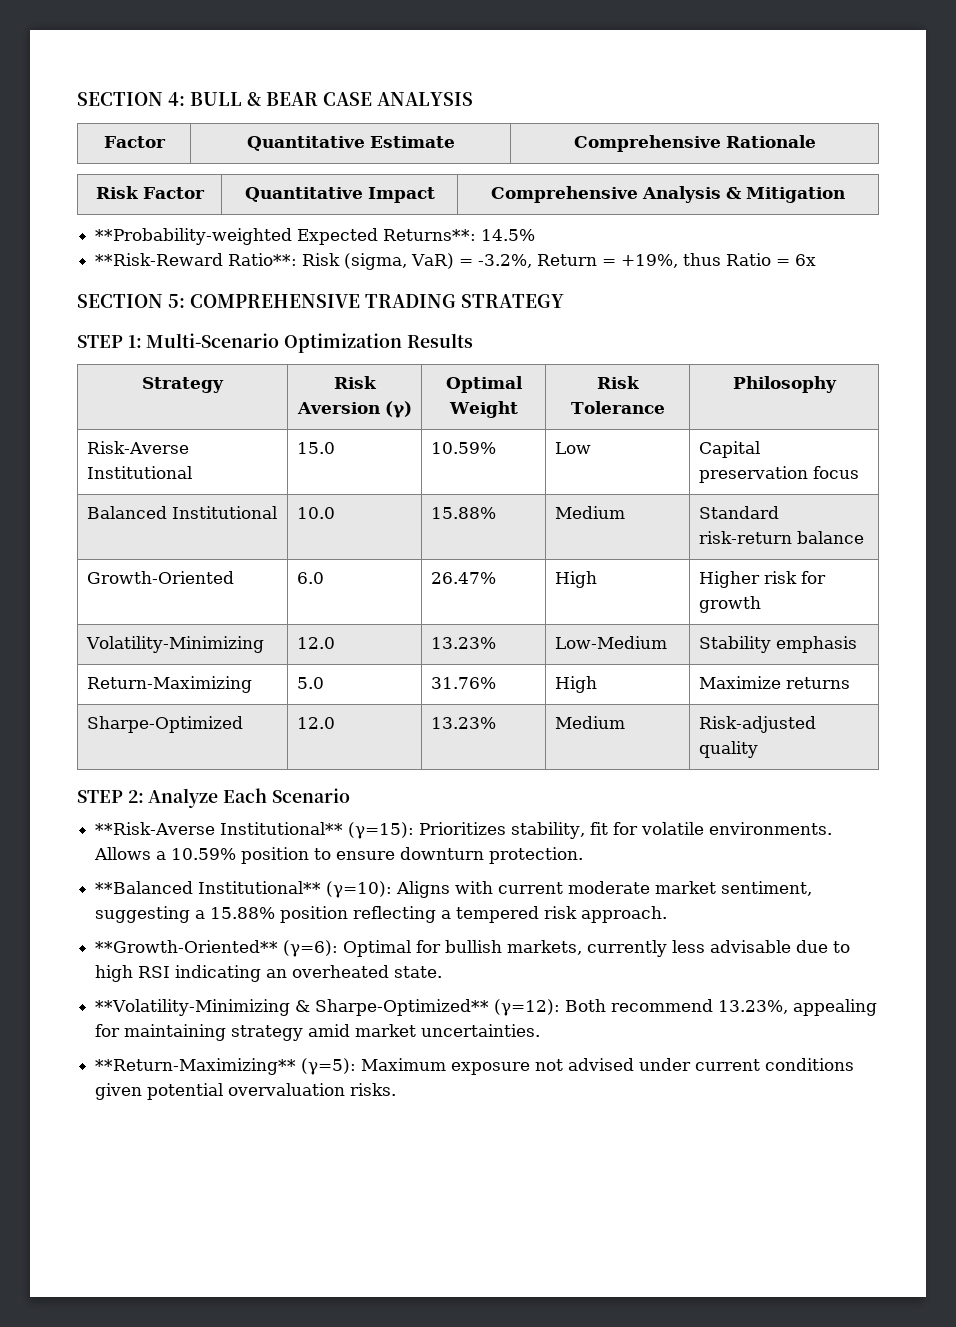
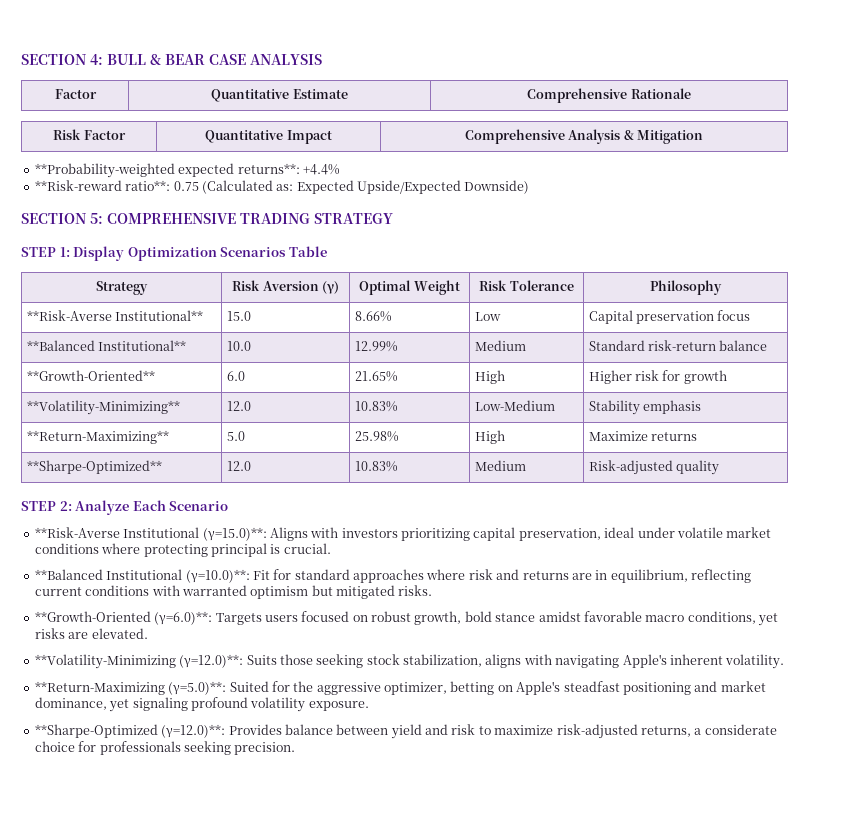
[297,228,536,245] [95,253,817,270] Expected Returns**: 14.5% // **Risk-Reward Ratio**: Risk (sigma, VaR) = -3.2%, Return = +19%, thus Ratio = 6x -> [178,163,340,177] [34,180,530,194] expected returns**: +4.4% // **Risk-reward ratio**: 0.75 (Calculated as: Expected Upside/Expected Downside)
[146,333,473,353] Multi-Scenario Optimization Results -> [73,246,327,261] Display Optimization Scenarios Table
[86,441,189,454] [86,466,192,479] Risk-Averse Institutional -> [26,310,204,321] **Risk-Averse Institutional**
[430,442,496,454] 10.59% -> [354,311,392,322] 8.66%
[86,506,277,519] Balanced Institutional -> [26,340,187,351] **Balanced Institutional**
[430,507,496,519] 15.88% -> [354,341,398,352] 12.99%
[86,571,234,584] Growth-Oriented -> [26,370,155,381] **Growth-Oriented**
[430,572,496,584] 26.47% -> [354,371,398,382] 21.65%
[85,636,264,653] [296,637,335,649] [430,637,496,649] Volatility-Minimizing | 12.0 | 13.23% -> [26,400,180,415] [226,401,251,411] [354,401,398,412] **Volatility-Minimizing** | 12.0 | 10.83%
[86,676,252,693] Return-Maximizing -> [26,430,169,444] **Return-Maximizing**
[430,677,496,689] 31.76% -> [354,431,399,442] 25.98%
[86,716,243,733] [296,717,335,729] [430,717,496,729] Sharpe-Optimized | 12.0 | 13.23% -> [26,460,162,474] [226,461,251,471] [354,461,398,472] **Sharpe-Optimized** | 12.0 | 10.83%
[220,822,833,839] [94,847,584,864] [95,881,813,898] [95,906,668,923] [95,940,851,957] [95,965,443,982] [95,999,878,1016] [95,1024,541,1041] [95,1058,855,1075] [95,1083,397,1100] Institutional** (γ=15): Prioritizes stability, fit for volatile environments. Allows a 10.59% position to ensure downturn protection. // **Balanced Institutional** (γ=10): Aligns with current moderate market sentiment, suggesting a 15.88% position reflecting a tempered risk approach. // **Growth-Oriented** (γ=6): Optimal for bullish markets, currently less advisable due to high RSI indicating an overheated state. // **Volatility-Minimizing & Sharpe-Optimized** (γ=12): Both recommend 13.23%, appealing for maintaining strategy amid market uncertainties. // **Return-Maximizing** (γ=5): Maximum exposure not advised under current conditions given potential overvaluation risks. -> [123,527,772,541] [34,543,331,557] [34,569,751,583] [34,585,433,599] [34,611,778,626] [34,628,148,639] [34,654,785,669] [34,681,766,695] [34,697,369,712] [34,724,777,739] [34,741,296,755] Institutional (γ=15.0)**: Aligns with investors prioritizing capital preservation, ideal under volatile market conditions where protecting principal is crucial. // **Balanced Institutional (γ=10.0)**: Fit for standard approaches where risk and returns are in equilibrium, reflecting current conditions with warranted optimism but mitigated risks. // **Growth-Oriented (γ=6.0)**: Targets users focused on robust growth, bold stance amidst favorable macro conditions, yet risks are elevated. // **Volatility-Minimizing (γ=12.0)**: Suits those seeking stock stabilization, aligns with navigating Apple's inherent volatility. // **Return-Maximizing (γ=5.0)**: Suited for the aggressive optimizer, betting on Apple's steadfast positioning and market dominance, yet signaling profound volatility exposure. // **Sharpe-Optimized (γ=12.0)**: Provides balance between yield and risk to maximize risk-adjusted returns, a considerate choice for professionals seeking precision.

